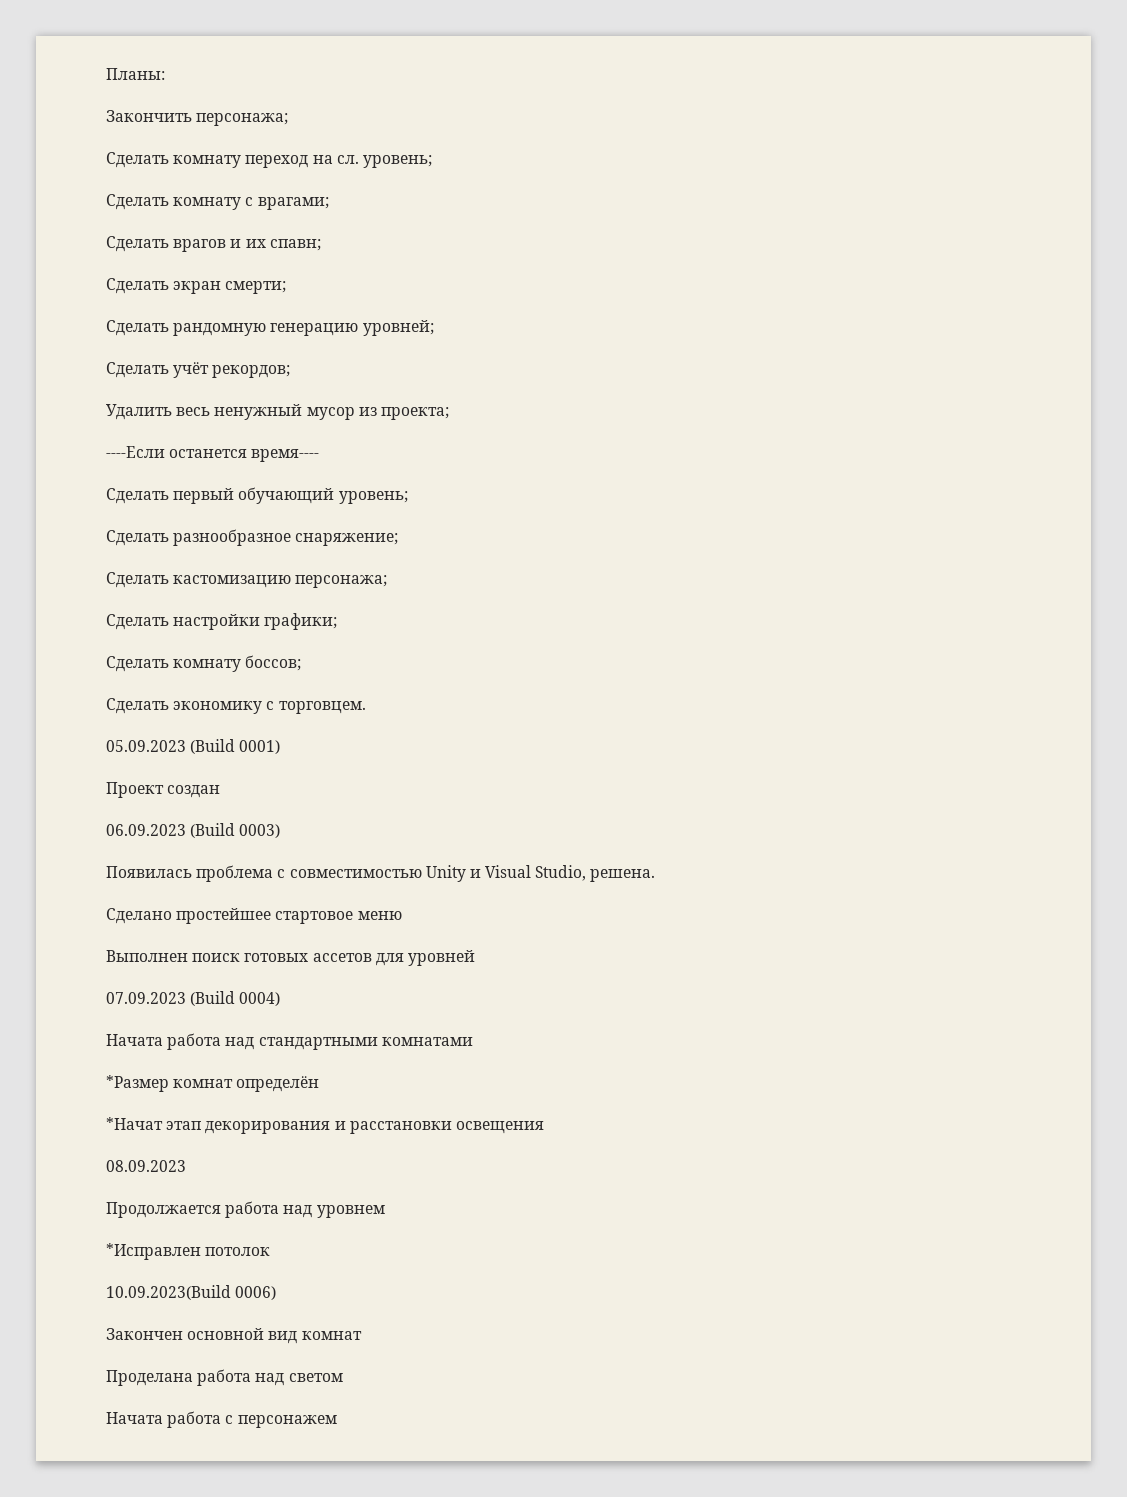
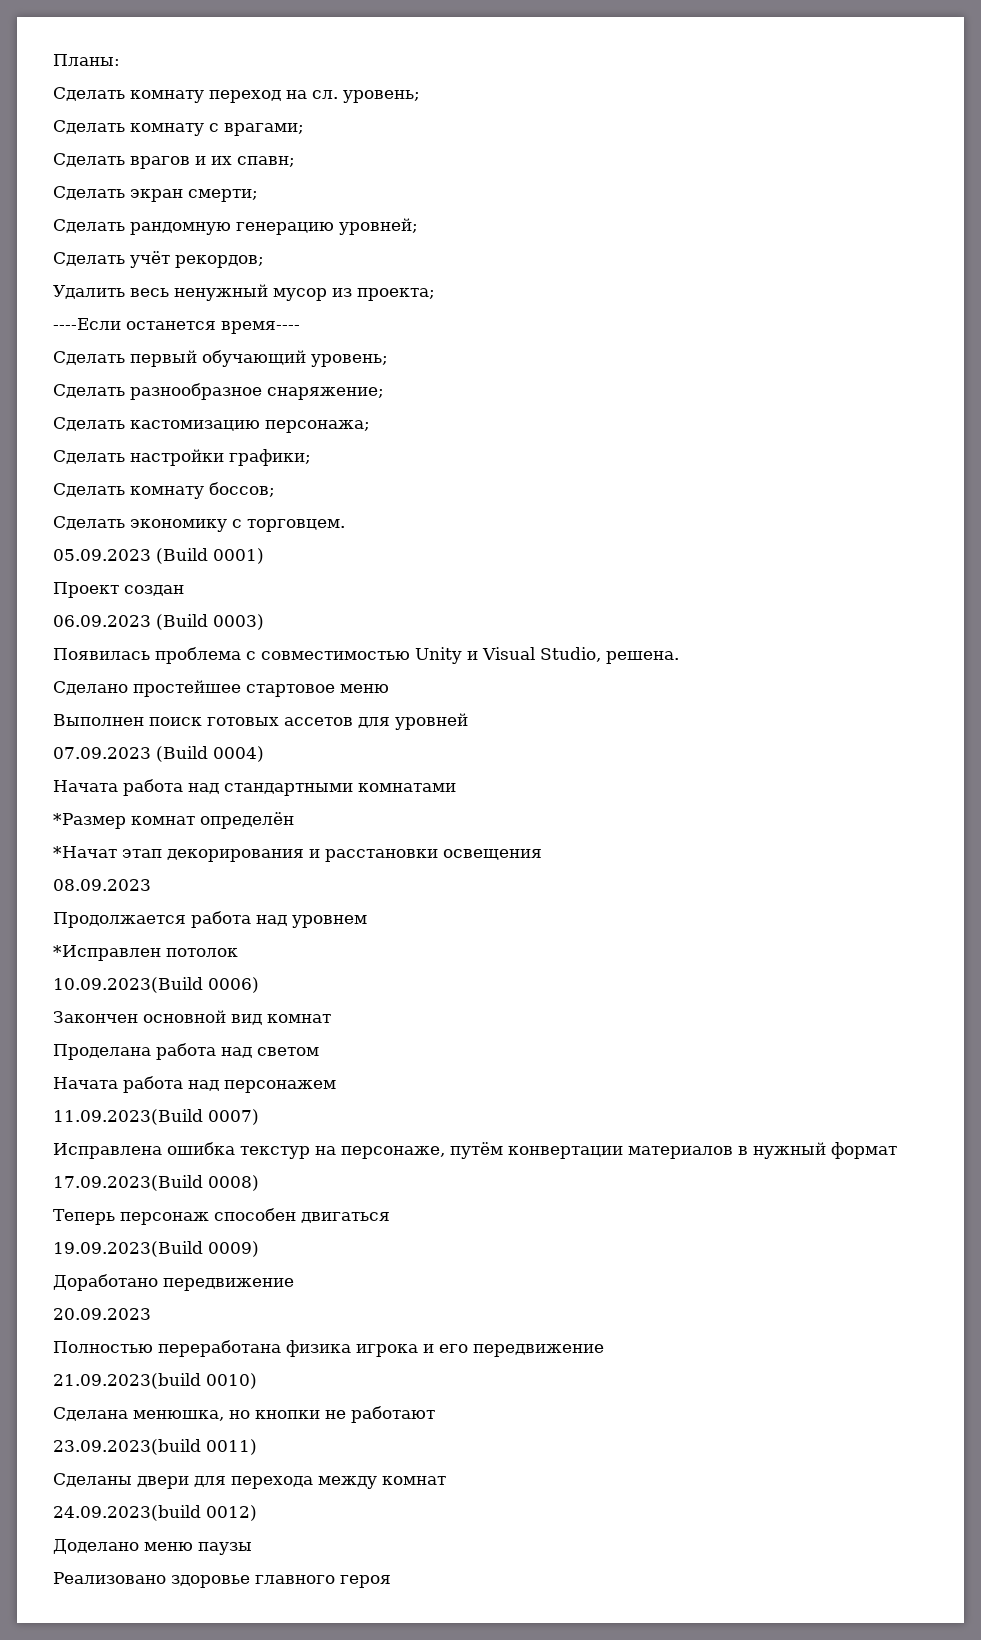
[106,110,289,126] // Закончить персонажа; -> (120, 60) none
[225,1415,234,1424] с -> [188,1080,219,1091] над
(337, 1421) none -> [53,1109,259,1125] [53,1142,897,1159] [53,1175,259,1191] [53,1208,390,1225] [53,1241,259,1257] [53,1274,294,1291] [53,1308,151,1320] [53,1340,604,1357] [53,1373,257,1389] [53,1406,435,1423] [53,1439,257,1455] [53,1473,446,1489] [53,1505,257,1521] [53,1539,252,1555] [53,1572,391,1588] // 11.09.2023(Build 0007) // Исправлена ошибка текстур на персонаже, путём конвертации материалов в нужный формат // 17.09.2023(Build 0008) // Теперь персонаж способен двигаться // 19.09.2023(Build 0009) // Доработано передвижение // 20.09.2023 // Полностью переработана физика игрока и его передвижение // 21.09.2023(build 0010) // Сделана менюшка, но кнопки не работают // 23.09.2023(build 0011) // Сделаны двери для перехода между комнат // 24.09.2023(build 0012) // Доделано меню паузы // Реализовано здоровье главного героя

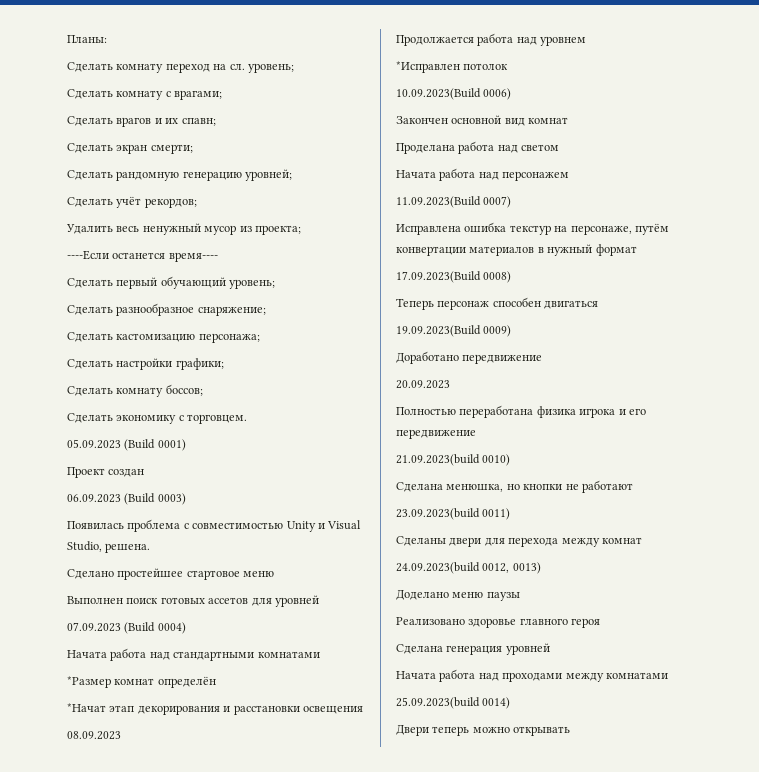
[206,1505,257,1521] 0012) -> [482,562,541,574] 0012, 0013)
(391, 1581) none -> [396,643,550,655] [396,669,668,682] [396,697,511,709] [396,724,571,736] // Сделана генерация уровней // Начата работа над проходами между комнатами // 25.09.2023(build 0014) // Двери теперь можно открывать

